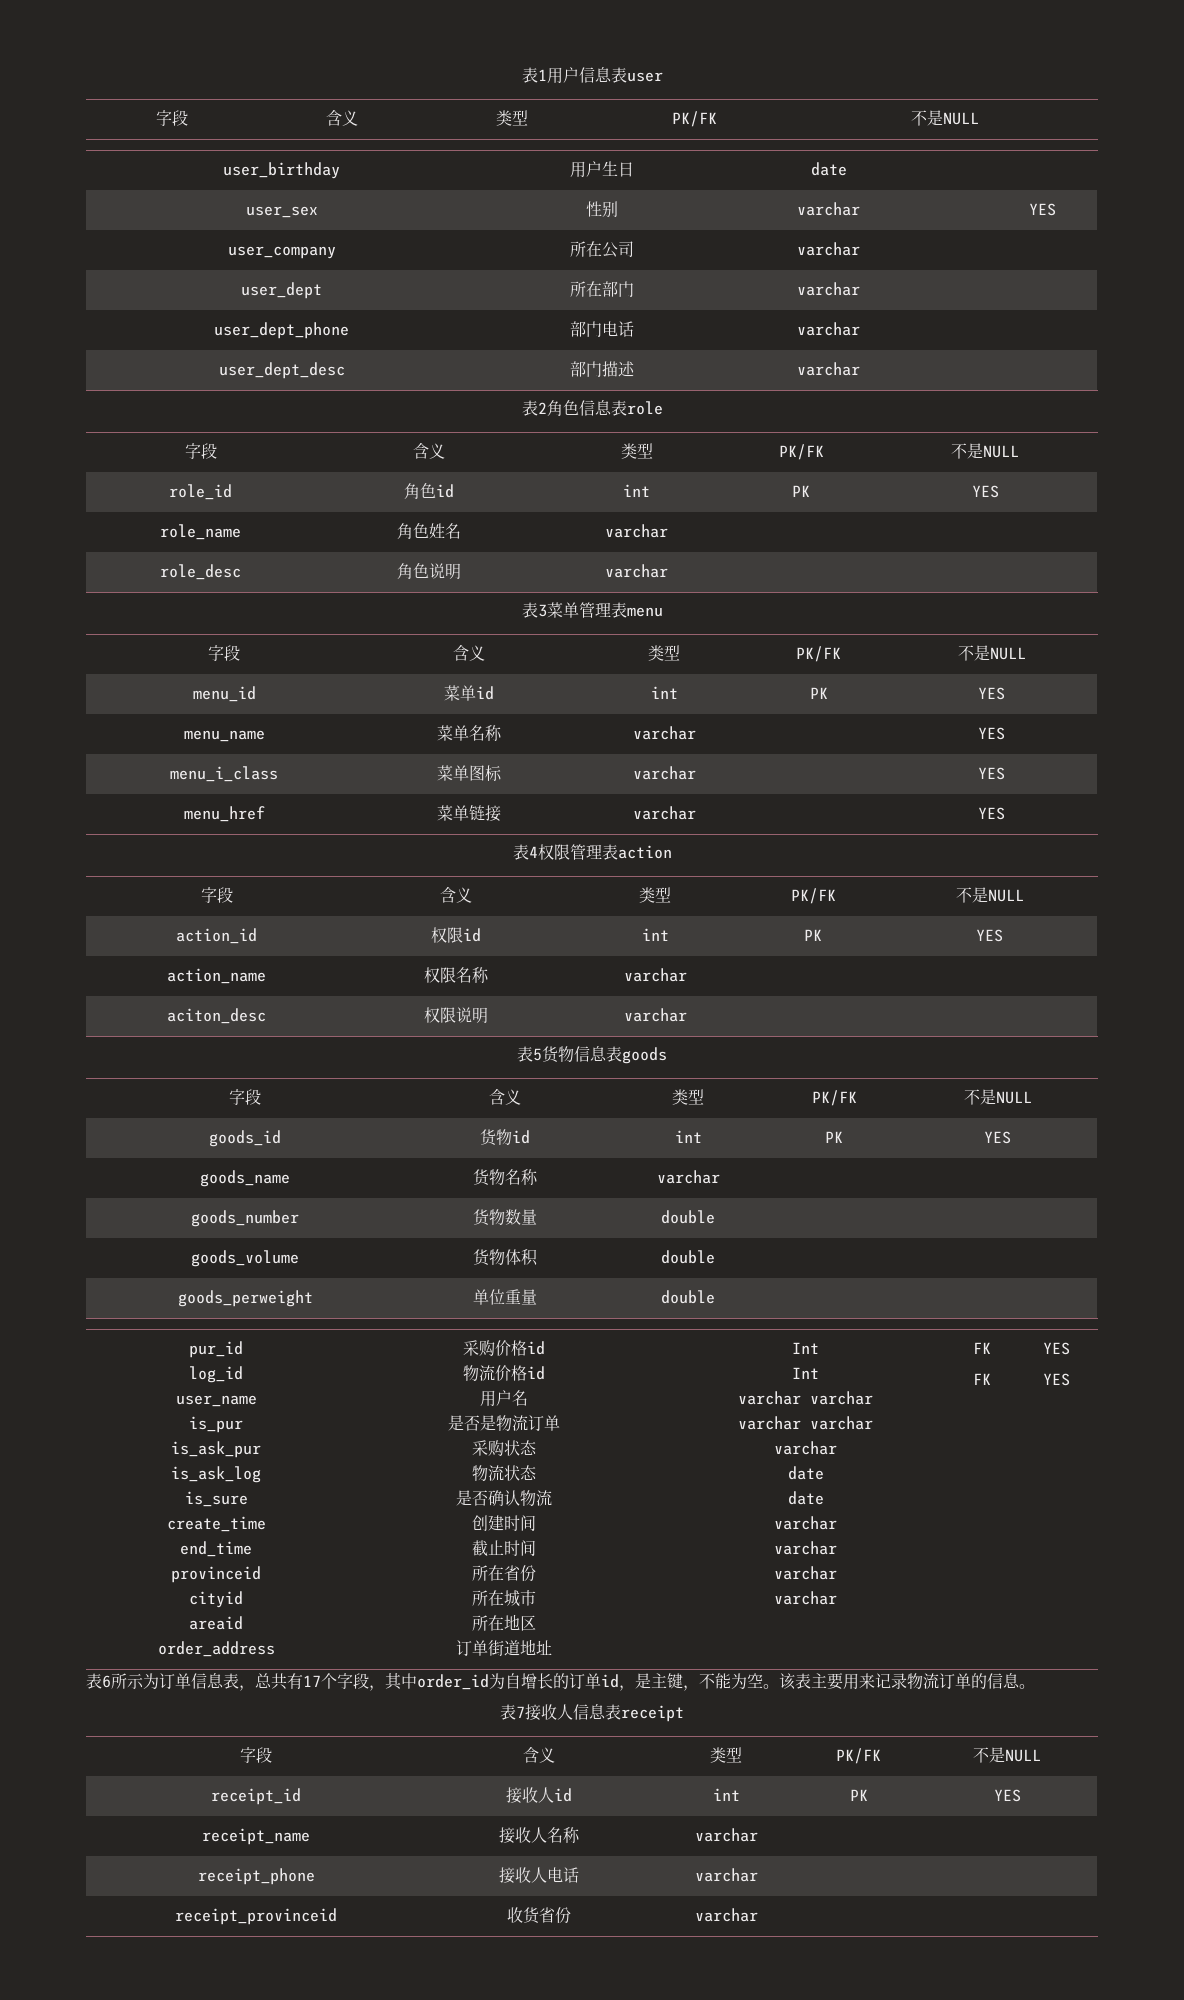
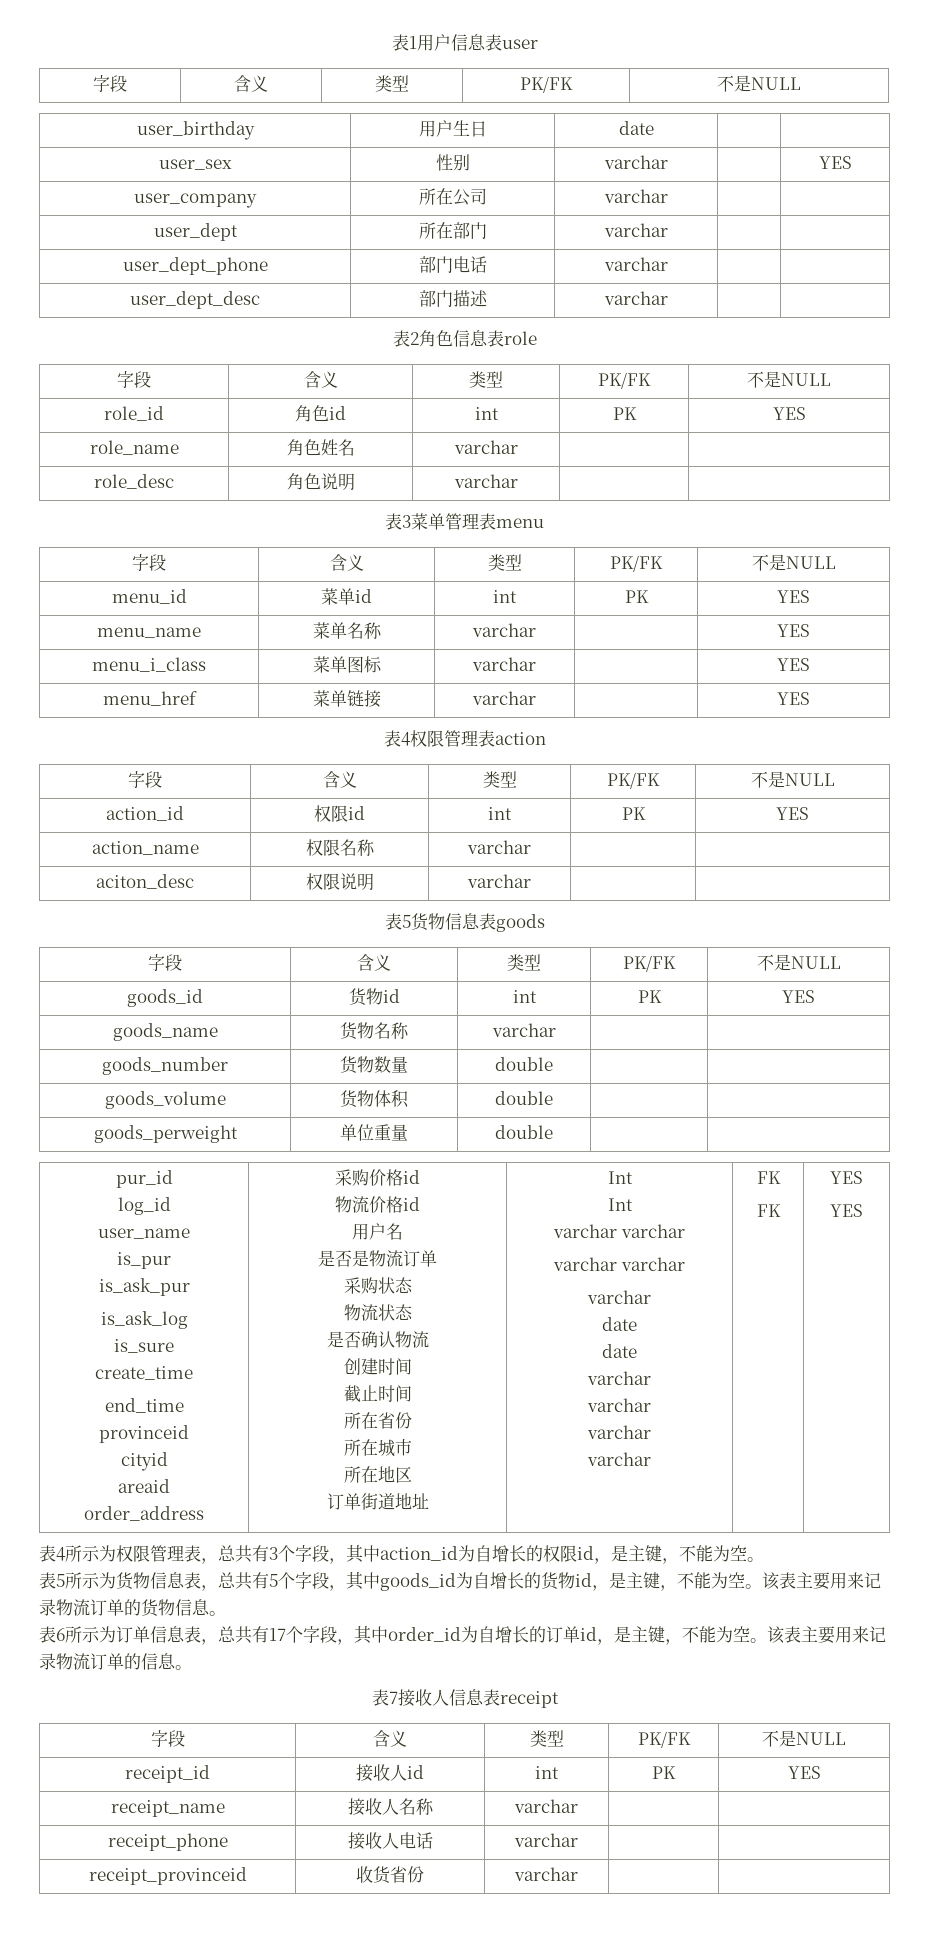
(1070, 1379) none -> [39,1544,764,1564] [39,1571,881,1591] [39,1599,226,1617] // 表4所示为权限管理表，总共有3个字段，其中action_id为自增长的权限id，是主键，不能为空。 // 表5所示为货物信息表，总共有5个字段，其中goods_id为自增长的货物id，是主键，不能为空。该表主要用来记录物流订单的货物信息。

